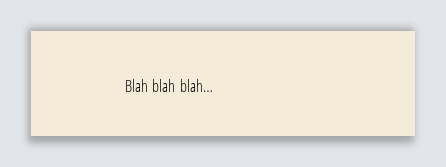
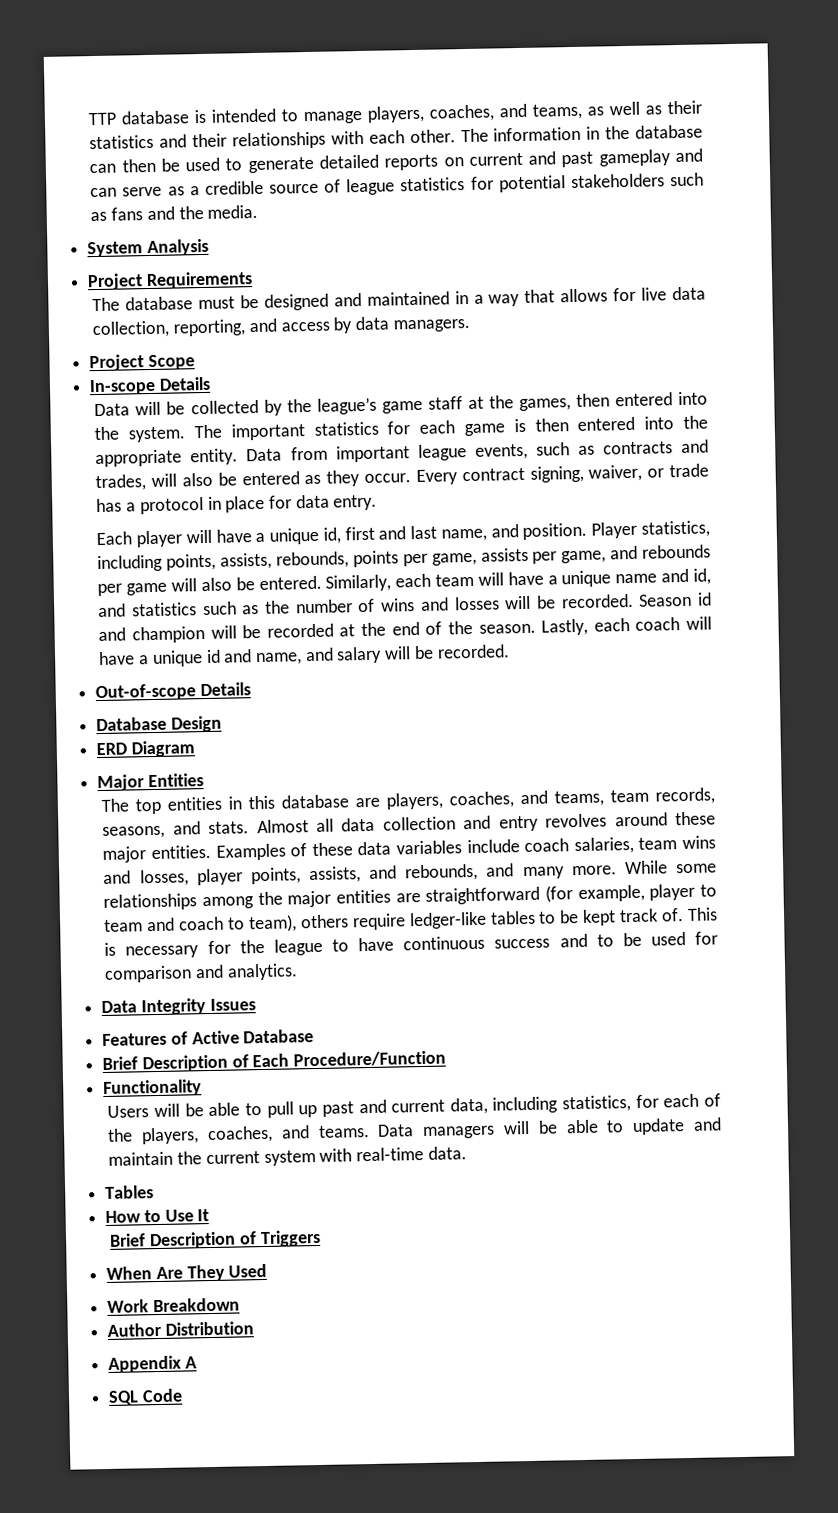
[124,79,213,92] Blah blah blah… -> [88,100,702,126] [89,124,703,150] [89,148,703,174] [90,172,704,198] [90,204,259,222] [87,238,209,258] [87,271,253,291] [92,286,706,312] [92,316,470,339] [89,354,195,372] [89,376,211,396] [94,391,708,417] [94,415,708,443] [95,439,709,468] [95,463,710,492] [96,494,378,515] [96,520,711,548] [97,544,711,573] [97,568,711,597] [98,592,712,618] [98,616,712,644] [98,644,510,668] [95,682,251,702] [96,715,222,733] [96,740,195,758] [97,773,204,792] [101,787,716,815] [102,811,716,839] [102,835,717,863] [103,860,717,887] [103,883,717,911] [104,907,718,933] [104,931,719,959] [104,963,298,983] [101,998,256,1016] [102,1029,315,1047] [102,1050,447,1073] [103,1079,203,1098] [107,1093,721,1118] [107,1117,722,1145] [108,1146,467,1167] [105,1185,155,1199] [105,1209,210,1223] [109,1229,321,1250] [106,1263,268,1282] [107,1297,240,1313] [107,1321,254,1337] [108,1355,197,1373] [108,1388,183,1405] TTP database is intended to manage players, coaches, and teams, as well as their statistics and their relationships with each other. The information in the database can then be used to generate detailed reports on current and past gameplay and can serve as a credible source of league statistics for potential stakeholders such as fans and the media. // System Analysis // Project Requirements // The database must be designed and maintained in a way that allows for live data collection, reporting, and access by data managers. // Project Scope // In-scope Details // Data will be collected by the league’s game staff at the games, then entered into the system. The important statistics for each game is then entered into the appropriate entity. Data from important league events, such as contracts and trades, will also be entered as they occur. Every contract signing, waiver, or trade has a protocol in place for data entry. // Each player will have a unique id, first and last name, and position. Player statistics, including points, assists, rebounds, points per game, assists per game, and rebounds per game will also be entered. Similarly, each team will have a unique name and id, and statistics such as the number of wins and losses will be recorded. Season id and champion will be recorded at the end of the season. Lastly, each coach will have a unique id and name, and salary will be recorded. // Out-of-scope Details // Database Design // ERD Diagram // Major Entities // The top entities in this database are players, coaches, and teams, team records, seasons, and stats. Almost all data collection and entry revolves around these major entities. Examples of these data variables include coach salaries, team wins and losses, player points, assists, and rebounds, and many more. While some relationships among the major entities are straightforward (for example, player to team and coach to team), others require ledger-like tables to be kept track of. This is necessary for the league to have continuous success and to be used for comparison and analytics. // Data Integrity Issues // Features of Active Database // Brief Description of Each Procedure/Function // Functionality // Users will be able to pull up past and current data, including statistics, for each of the players, coaches, and teams. Data managers will be able to update and maintain the current system with real-time data. // Tables // How to Use It // Brief Description of Triggers // When Are They Used // Work Breakdown // Author Distribution // Appendix A // SQL Code

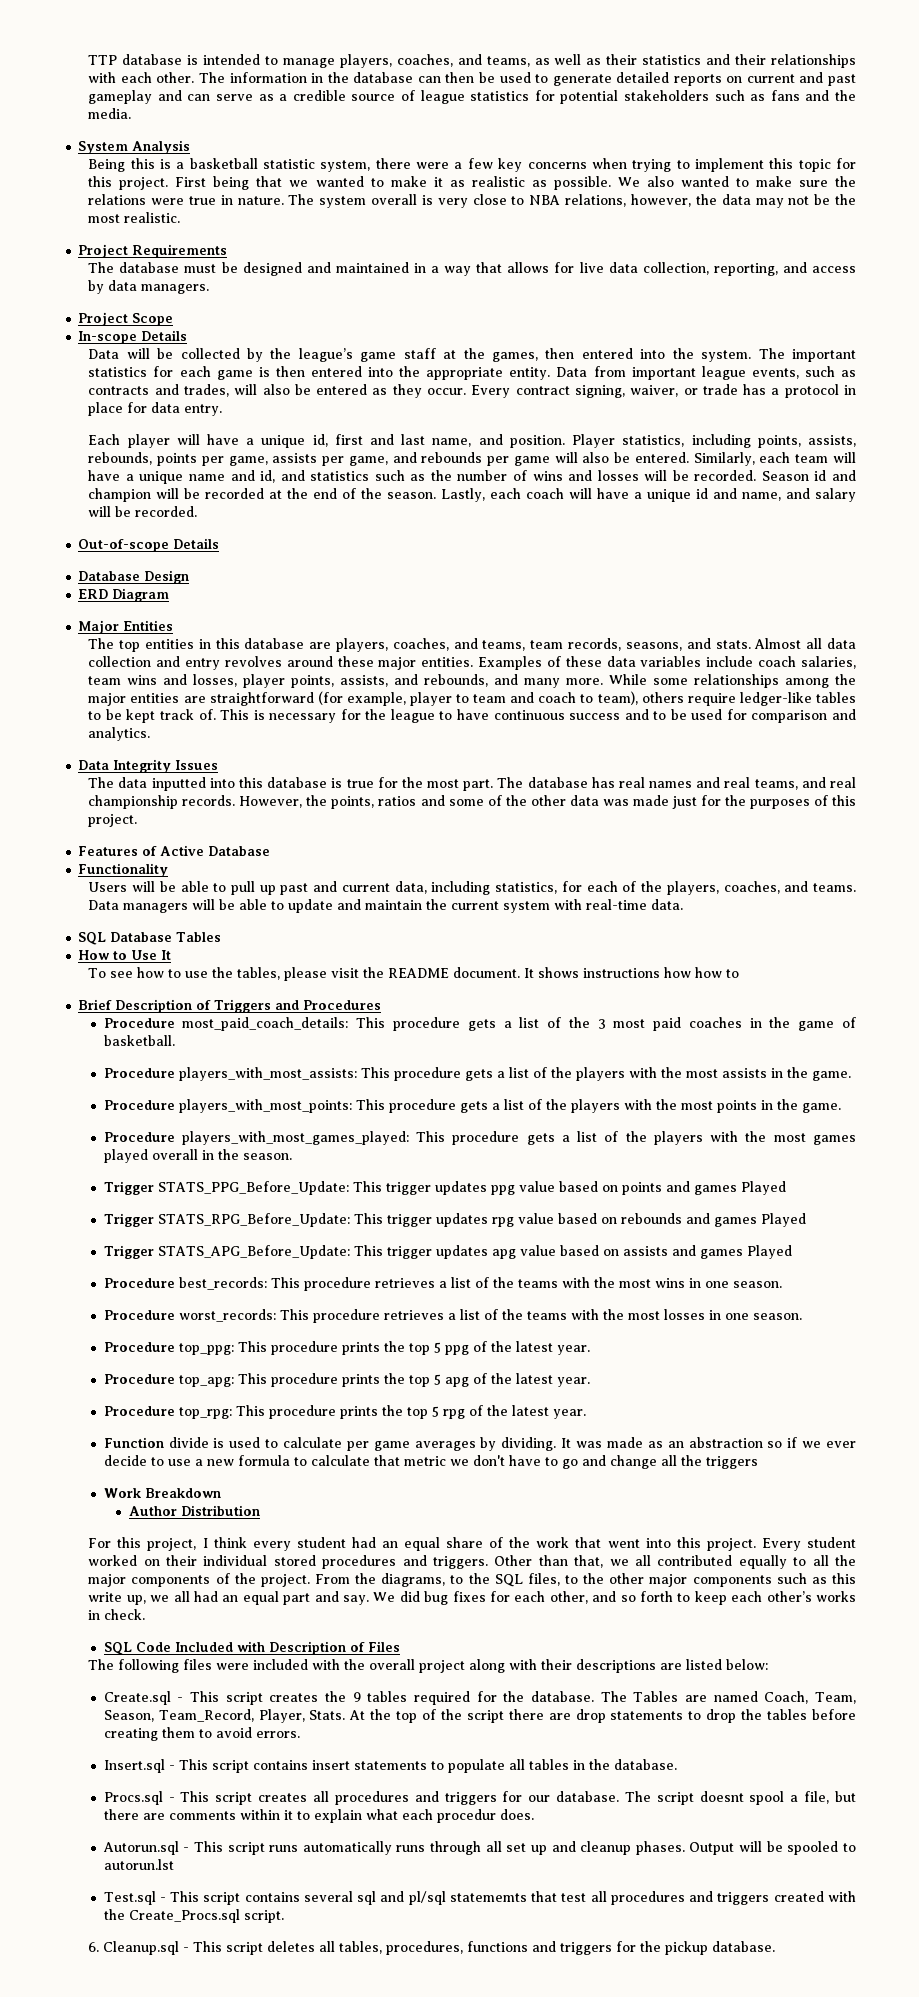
(209, 247) none -> [88,158,856,172] [88,176,857,190] [88,194,856,208] [88,212,181,223] // Being this is a basketball statistic system, there were a few key concerns when trying to implement this topic for this project. First being that we wanted to make it as realistic as possible. We also wanted to make sure the relations were true in nature. The system overall is very close to NBA relations, however, the data may not be the most realistic.
(256, 1004) none -> [88,777,856,791] [88,795,856,809] [88,814,138,827] // The data inputted into this database is true for the most part. The database has real names and real teams, and real championship records. However, the points, ratios and some of the other data was made just for the purposes of this project.
[102,1050,447,1073] // Brief Description of Each Procedure/Function -> (271, 851) none
(467, 1153) none -> [78,932,173,945] SQL Database
[109,1229,321,1250] [106,1263,268,1282] [107,1297,240,1313] [107,1321,254,1337] [108,1355,197,1373] [108,1388,183,1405] Brief Description of Triggers // When Are They Used // Work Breakdown // Author Distribution // Appendix A // SQL Code -> [88,967,740,981] [78,999,382,1013] [103,1017,857,1031] [103,1035,175,1046] [103,1067,851,1081] [103,1099,841,1113] [103,1131,857,1145] [103,1149,292,1163] [103,1181,786,1195] [103,1213,806,1227] [103,1245,792,1259] [103,1277,782,1291] [103,1309,802,1323] [103,1341,590,1355] [103,1373,590,1387] [103,1405,586,1419] [103,1437,857,1451] [103,1455,758,1469] [103,1488,221,1498] [128,1505,260,1516] [88,1537,856,1551] [88,1555,857,1569] [88,1573,857,1587] [88,1591,856,1605] [88,1609,146,1620] [103,1641,400,1655] [88,1659,769,1673] [103,1691,857,1705] [103,1709,856,1723] [103,1727,300,1741] [103,1759,677,1773] [103,1791,856,1805] [103,1809,534,1823] [102,1841,857,1855] [103,1859,174,1870] [103,1891,857,1905] [103,1909,284,1923] [88,1941,776,1955] To see how to use the tables, please visit the README document. It shows instructions how how to // Brief Description of Triggers and Procedures // Procedure most_paid_coach_details: This procedure gets a list of the 3 most paid coaches in the game of basketball. // Procedure players_with_most_assists: This procedure gets a list of the players with the most assists in the game. // Procedure players_with_most_points: This procedure gets a list of the players with the most points in the game. // Procedure players_with_most_games_played: This procedure gets a list of the players with the most games played overall in the season. // Trigger STATS_PPG_Before_Update: This trigger updates ppg value based on points and games Played // Trigger STATS_RPG_Before_Update: This trigger updates rpg value based on rebounds and games Played // Trigger STATS_APG_Before_Update: This trigger updates apg value based on assists and games Played // Procedure best_records: This procedure retrieves a list of the teams with the most wins in one season. // Procedure worst_records: This procedure retrieves a list of the teams with the most losses in one season. // Procedure top_ppg: This procedure prints the top 5 ppg of the latest year. // Procedure top_apg: This procedure prints the top 5 apg of the latest year. // Procedure top_rpg: This procedure prints the top 5 rpg of the latest year. // Function divide is used to calculate per game averages by dividing. It was made as an abstraction so if we ever decide to use a new formula to calculate that metric we don't have to go and change all the triggers // Work Breakdown // Author Distribution // For this project, I think every student had an equal share of the work that went into this project. Every student worked on their individual stored procedures and triggers. Other than that, we all contributed equally to all the major components of the project. From the diagrams, to the SQL files, to the other major components such as this write up, we all had an equal part and say. We did bug fixes for each other, and so forth to keep each other’s works in check. // SQL Code Included with Description of Files // The following files were included with the overall project along with their descriptions are listed below: // Create.sql - This script creates the 9 tables required for the database. The Tables are named Coach, Team, Season, Team_Record, Player, Stats. At the top of the script there are drop statements to drop the tables before creating them to avoid errors. // Insert.sql - This script contains insert statements to populate all tables in the database. // Procs.sql - This script creates all procedures and triggers for our database. The script doesnt spool a file, but there are comments within it to explain what each procedur does. // Autorun.sql - This script runs automatically runs through all set up and cleanup phases. Output will be spooled to autorun.lst // Test.sql - This script contains several sql and pl/sql statememts that test all procedures and triggers created with the Create_Procs.sql script. // 6. Cleanup.sql - This script deletes all tables, procedures, functions and triggers for the pickup database.

